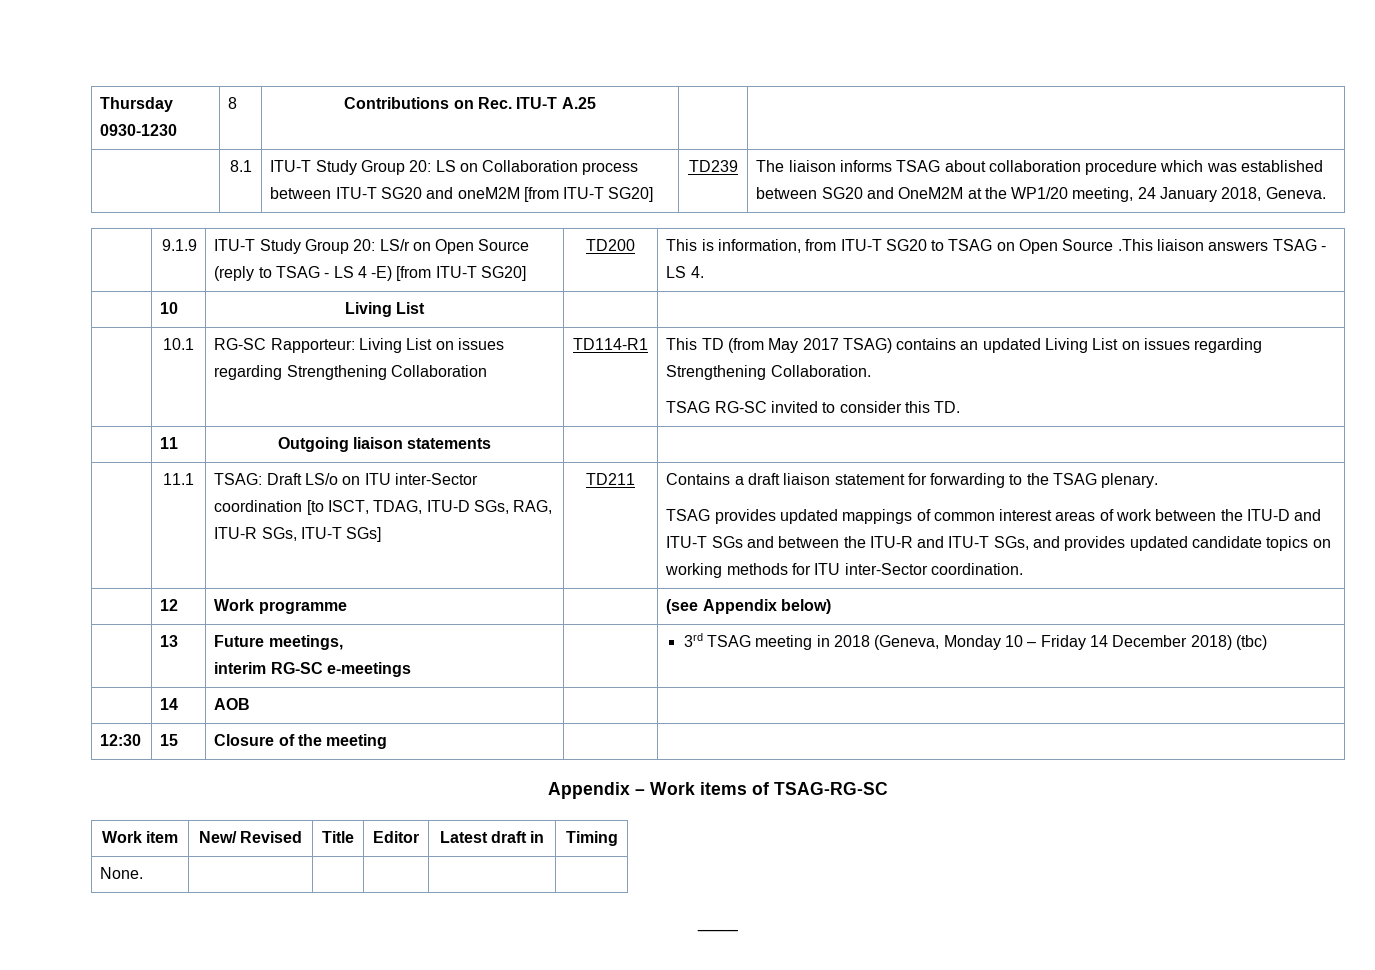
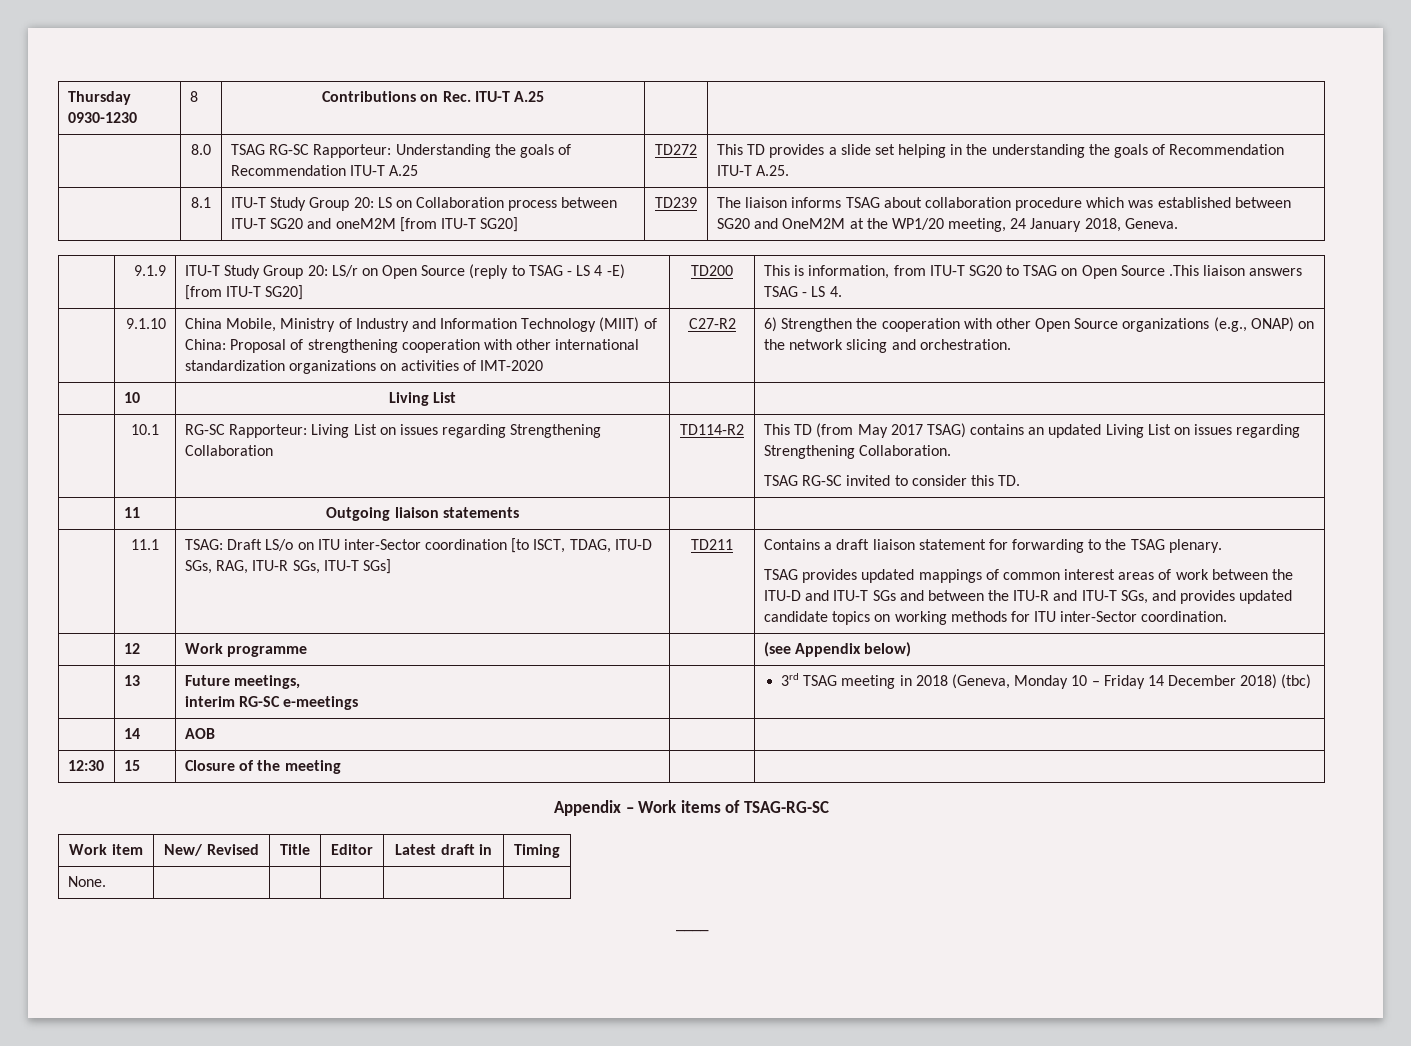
(596, 103) none -> [191,144,211,155] [230,144,572,158] [230,165,419,176] [655,144,697,155] [716,144,1285,158] [716,165,790,176] // | 8.0 | TSAG RG-SC Rapporteur: Understanding the goals of Recommendation ITU-T A.25 | TD272 | This TD provides a slide set helping in the understanding the goals of Recommendation ITU-T A.25.
(704, 272) none -> [126,318,167,329] [184,317,657,332] [184,339,640,353] [184,360,543,374] [688,318,736,329] [763,317,1315,332] [763,339,1011,353] // | 9.1.10 | China Mobile, Ministry of Industry and Information Technology (MIIT) of China: Proposal of strengthening cooperation with other international standardization organizations on activities of IMT-2020 | C27-R2 | 6) Strengthen the cooperation with other Open Source organizations (e.g., ONAP) on the network slicing and orchestration.
[573,338,648,350] TD114-R1 -> [680,424,744,435] TD114-R2

